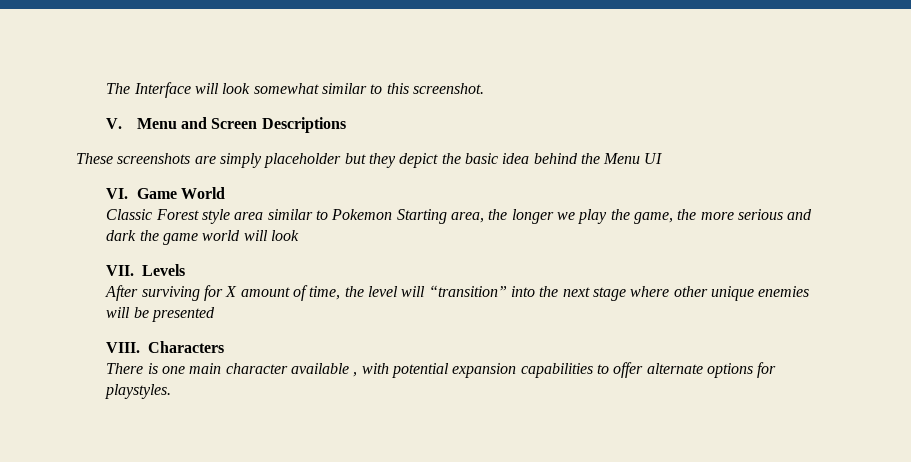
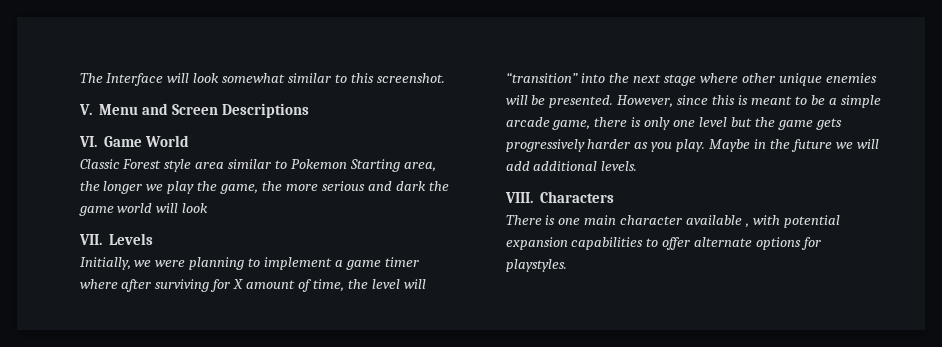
[76,153,663,168] // These screenshots are simply placeholder but they depict the basic idea behind the Menu UI -> (309, 110) none
[105,285,139,301] After -> [79,257,419,270] [79,279,152,292] Initially, we were planning to implement a game timer where after
[152,307,216,322] presented -> [549,95,881,108] [505,117,842,130] [505,139,879,152] [505,161,638,171] presented. However, since this is meant to be a simple arcade game, there is only one level but the game gets progressively harder as you play. Maybe in the future we will add additional levels.

